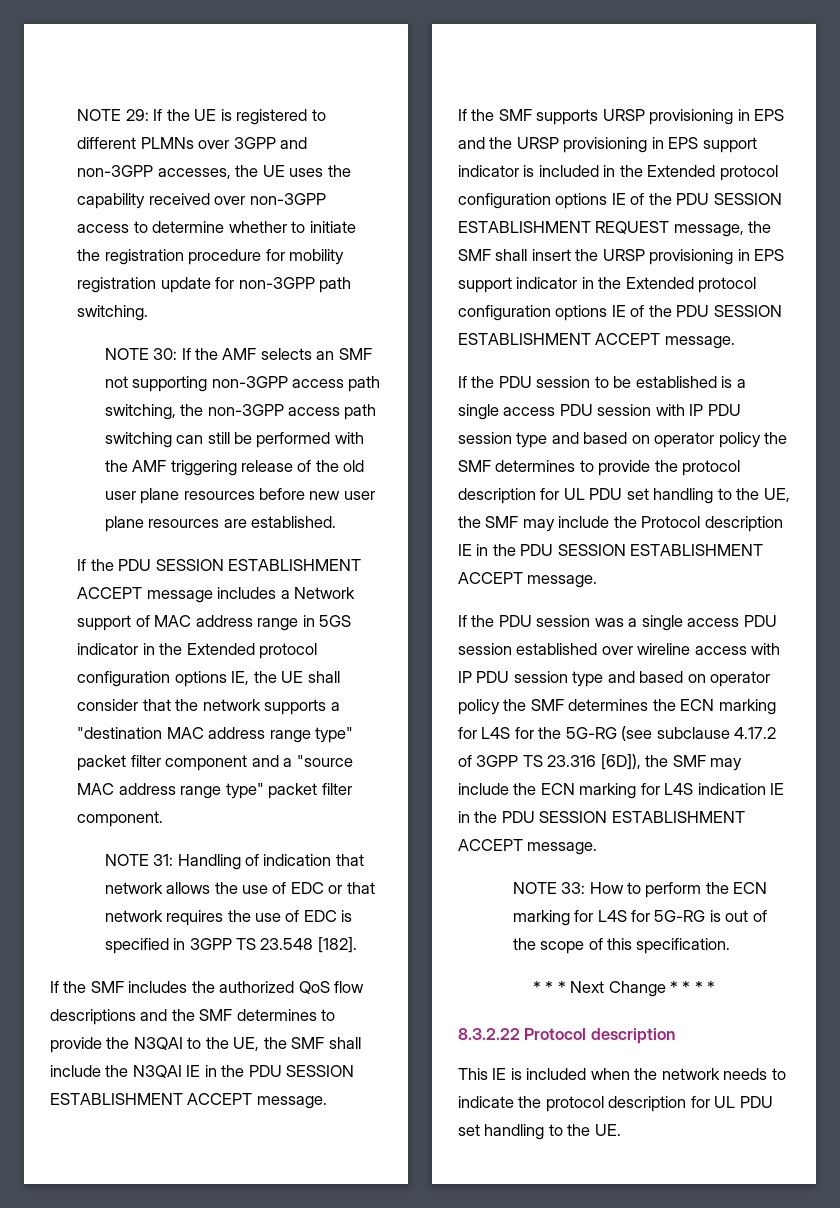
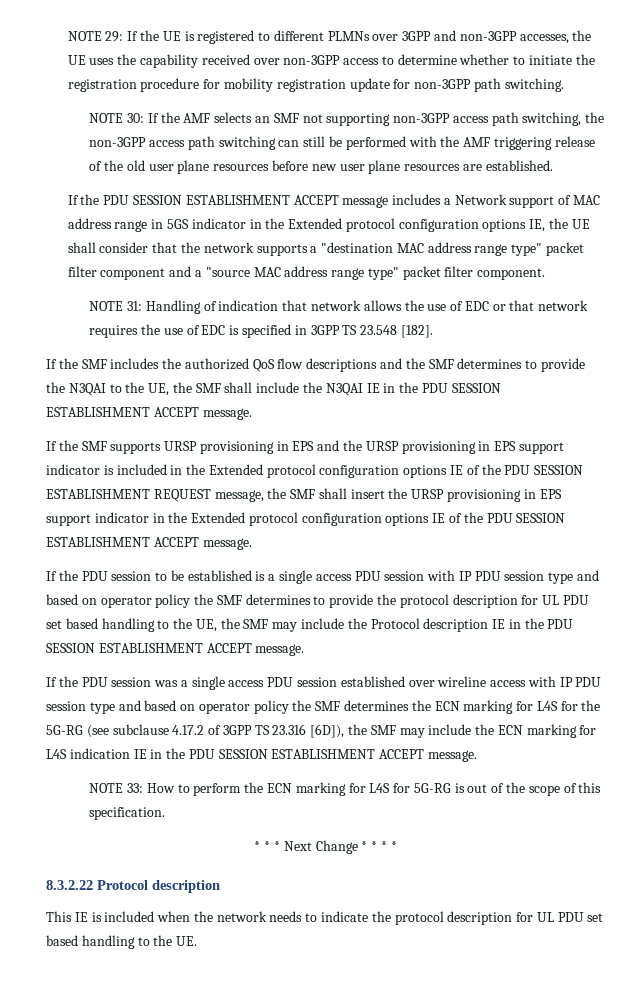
(649, 494) none -> [65,618,98,629] based
(480, 1130) none -> [46,935,78,946] based

